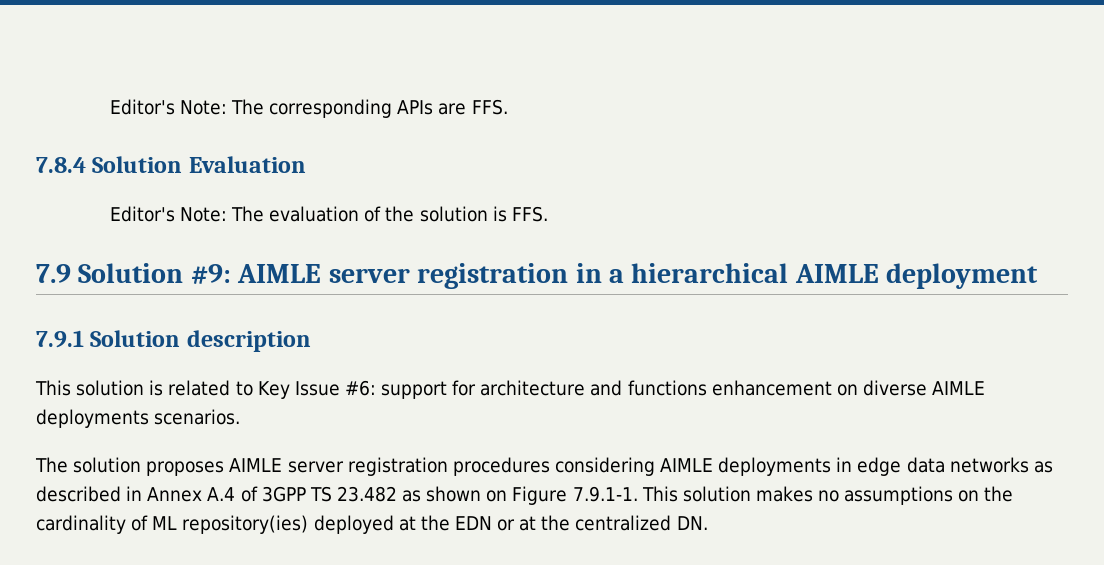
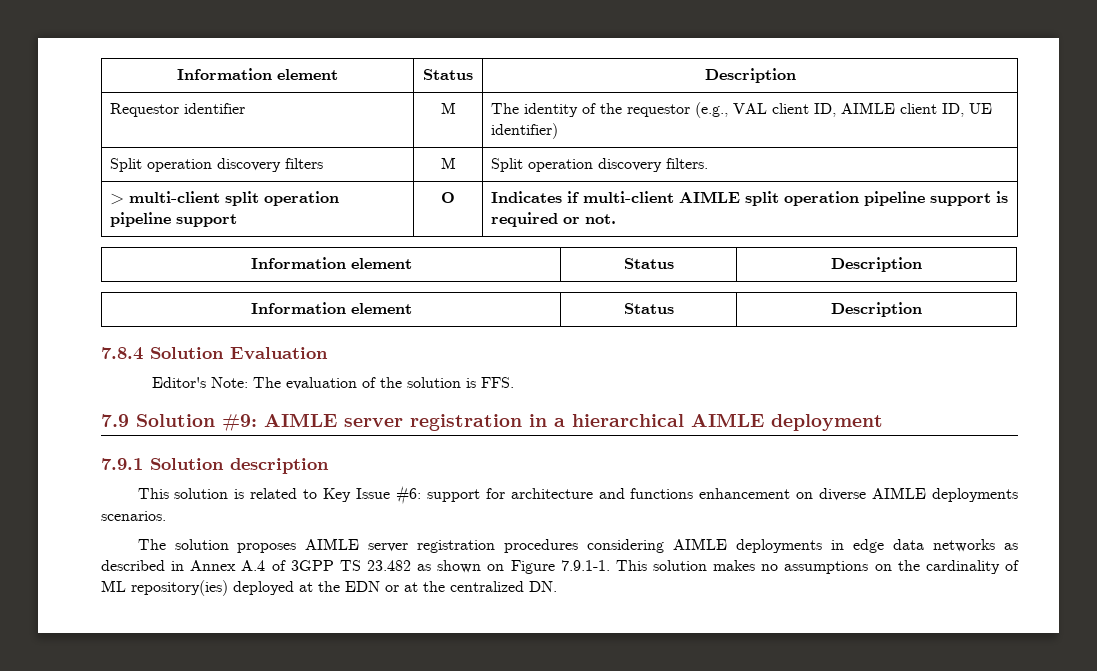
[109,99,508,118] Editor's Note: The corresponding APIs are FFS. -> [177,68,338,80] [423,69,473,80] [704,68,796,83] [110,103,246,117] [440,102,456,114] [491,102,993,118] [491,123,559,139] [110,158,324,172] [440,157,456,169] [491,158,709,172] [110,191,340,206] [110,212,238,227] [441,192,455,203] [491,191,1009,206] [491,212,617,227] [250,257,412,269] [623,258,674,269] [831,257,922,272] [250,302,412,314] [623,303,674,314] [831,302,922,317] Information element | Status | Description // Requestor identifier | M | The identity of the requestor (e.g., VAL client ID, AIMLE client ID, UE identifier) // Split operation discovery filters | M | Split operation discovery filters. // > multi-client split operation pipeline support | O | Indicates if multi-client AIMLE split operation pipeline support is required or not. // Information element | Status | Description // Information element | Status | Description

